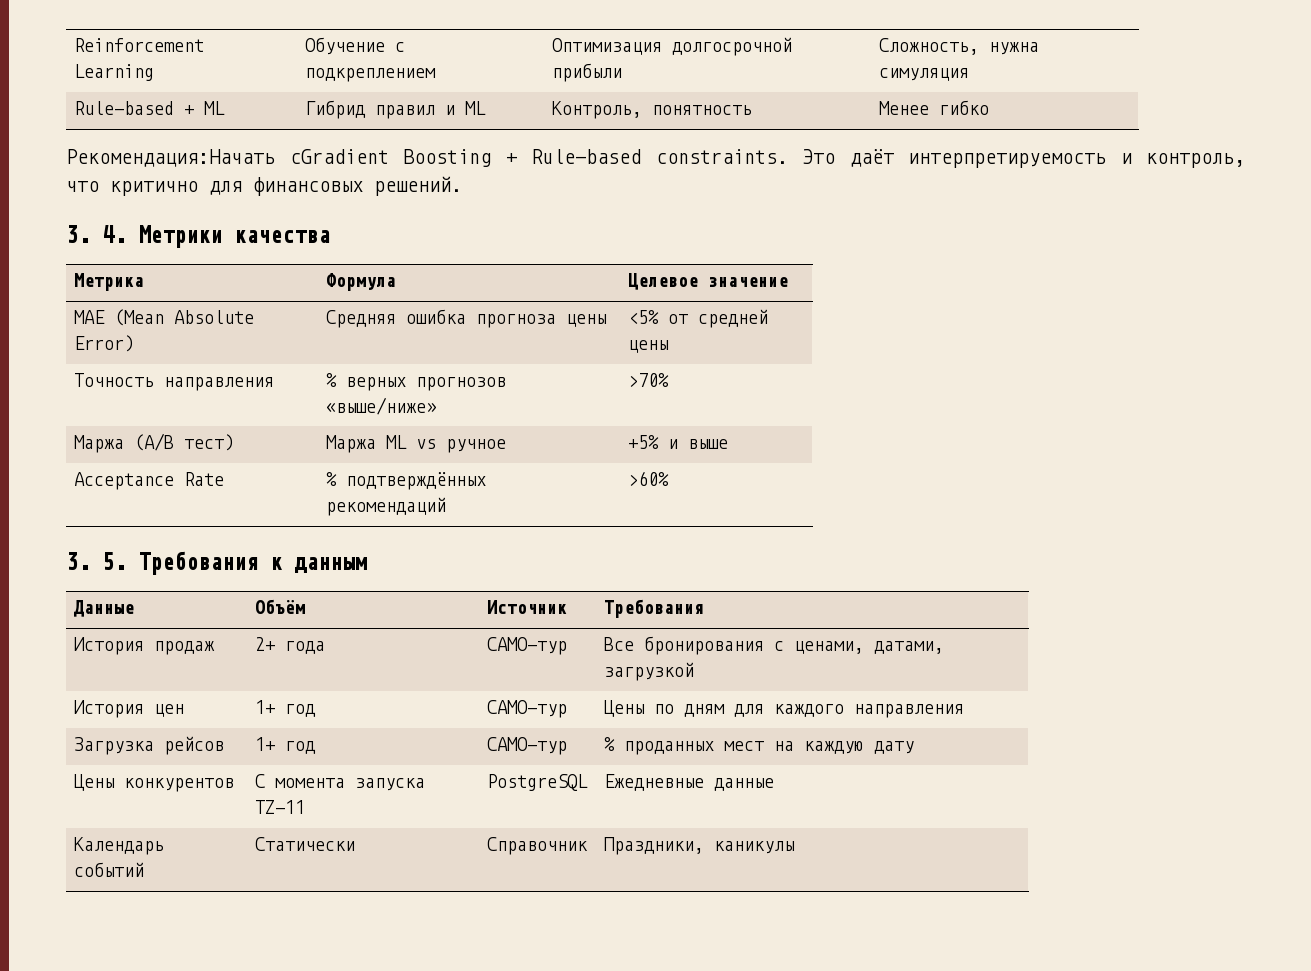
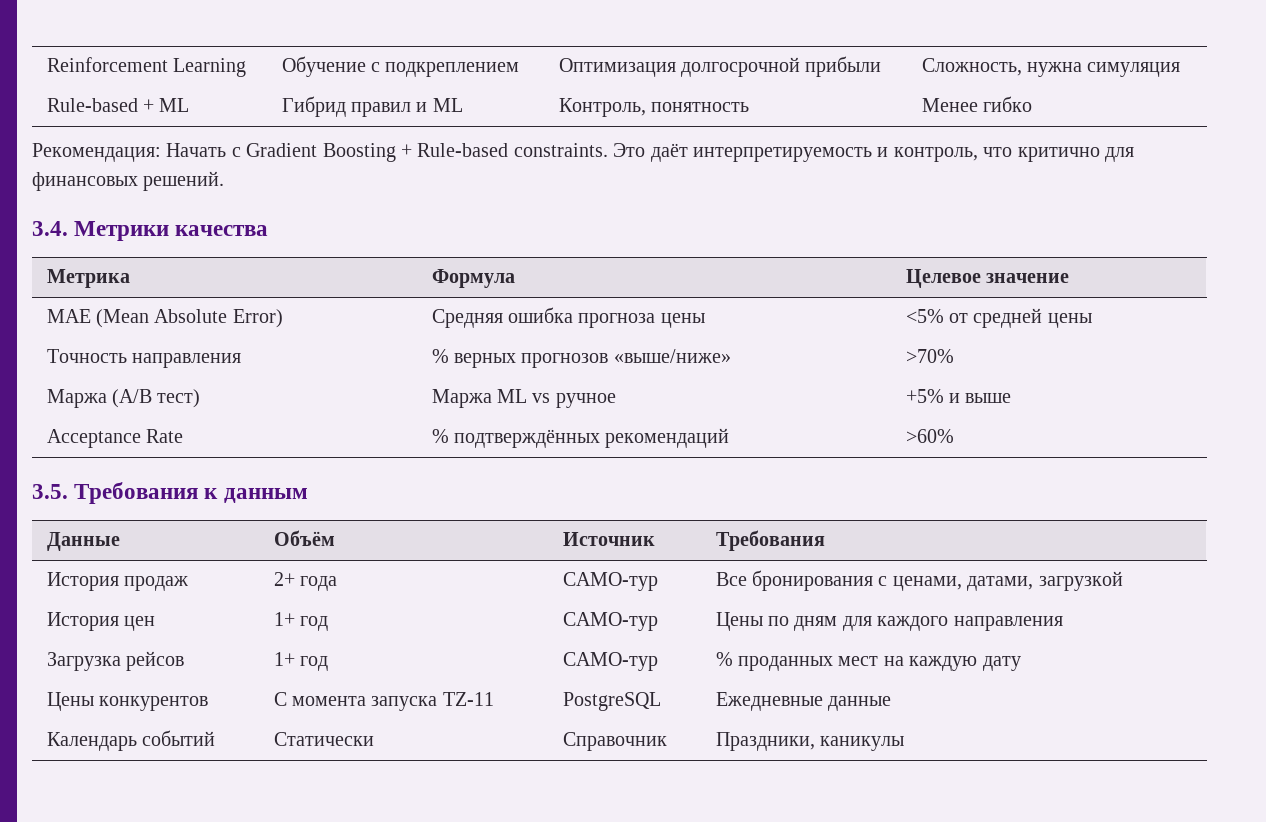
[66,149,389,167] Рекомендация:Начать сGradient -> [32,143,318,162] Рекомендация: Начать с Gradient
[66,225,126,243] 3. 4. -> [32,221,68,236] 3.4.
[66,552,126,570] 3. 5. -> [32,484,68,499] 3.5.

